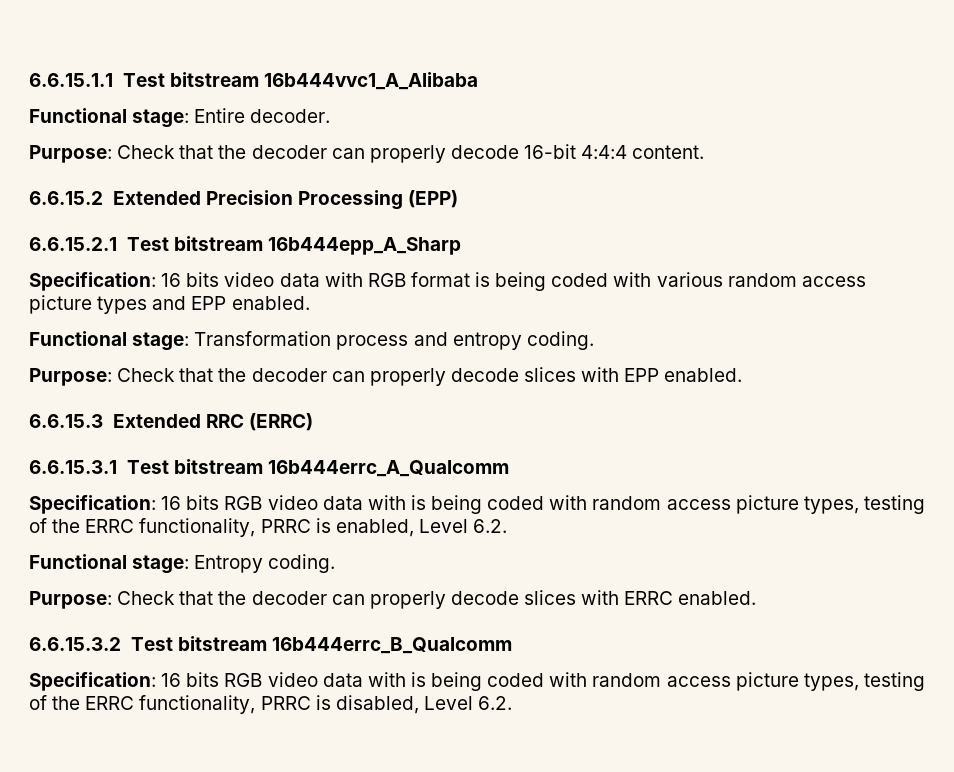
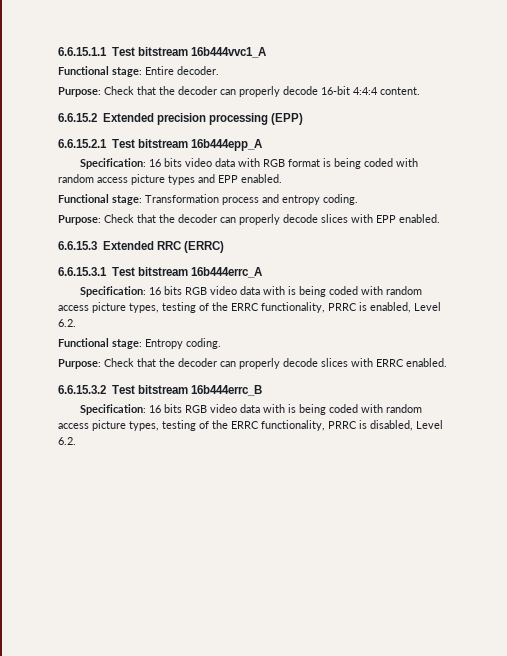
[263,72,478,90] 16b444vvc1_A_Alibaba -> [190,47,266,58] 16b444vvc1_A
[205,190,403,210] Precision Processing -> [156,113,268,125] precision processing
[267,237,461,255] 16b444epp_A_Sharp -> [190,139,262,151] 16b444epp_A
[656,272,723,287] various -> (419, 162) none
[267,460,509,477] 16b444errc_A_Qualcomm -> [190,267,262,278] 16b444errc_A
[271,637,512,654] 16b444errc_B_Qualcomm -> [190,385,262,396] 16b444errc_B

